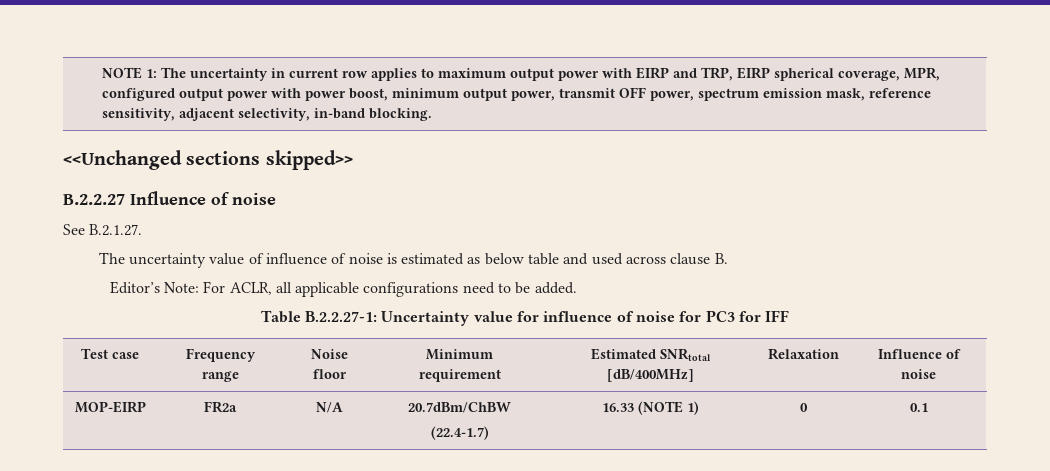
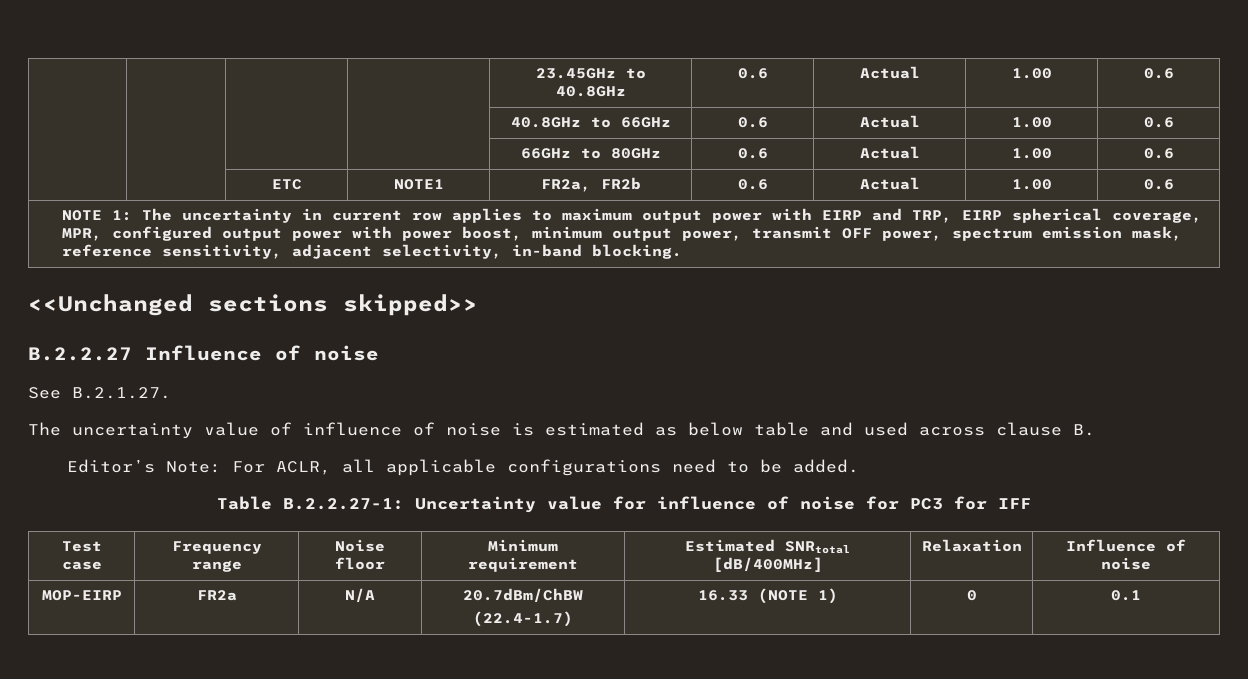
(101, 73) none -> [535,68,646,79] [555,86,626,97] [737,68,768,79] [859,66,920,79] [1011,68,1052,79] [1143,68,1174,79] [510,117,671,128] [737,117,768,128] [859,115,920,128] [1011,117,1052,128] [1143,117,1174,128] [520,148,661,159] [737,148,768,159] [859,146,920,159] [1011,148,1052,159] [1143,148,1174,159] [271,179,302,190] [393,179,444,190] [540,177,641,192] [737,179,768,190] [859,177,920,190] [1011,179,1052,190] [1143,179,1174,190] | | | | 23.45GHz to 40.8GHz | 0.6 | Actual | 1.00 | 0.6 // | | | | 40.8GHz to 66GHz | 0.6 | Actual | 1.00 | 0.6 // | | | | 66GHz to 80GHz | 0.6 | Actual | 1.00 | 0.6 // | | ETC | NOTE1 | FR2a, FR2b | 0.6 | Actual | 1.00 | 0.6 //

